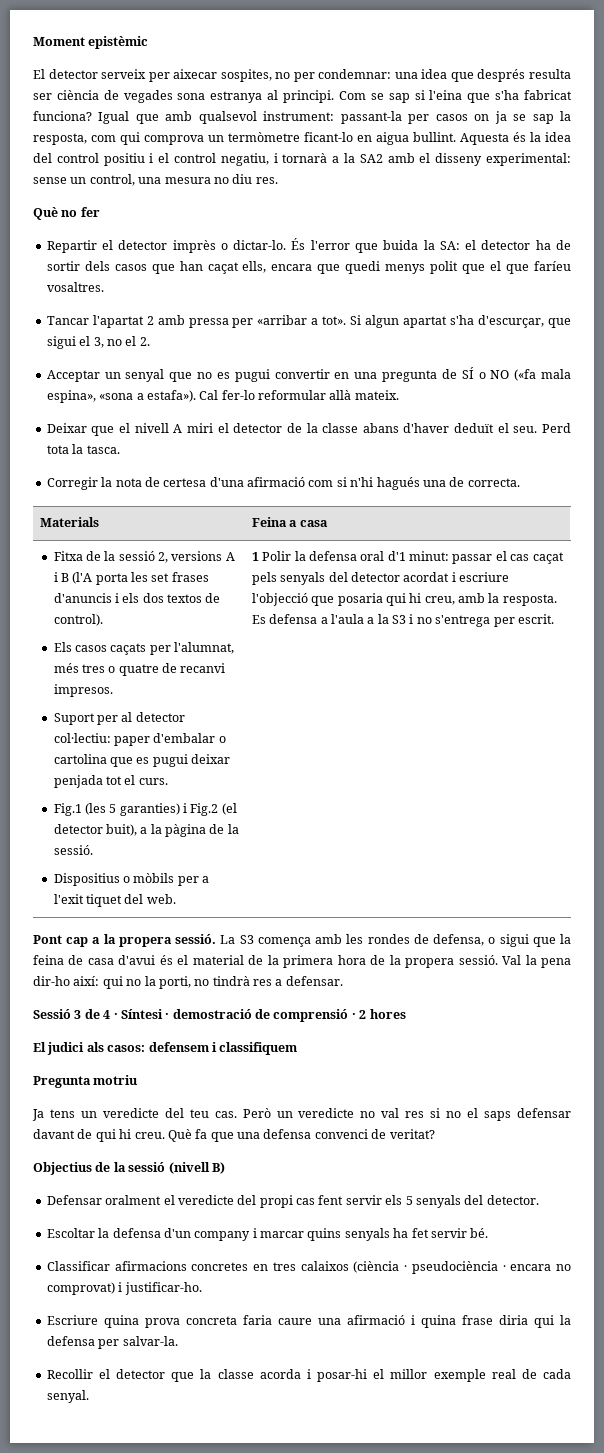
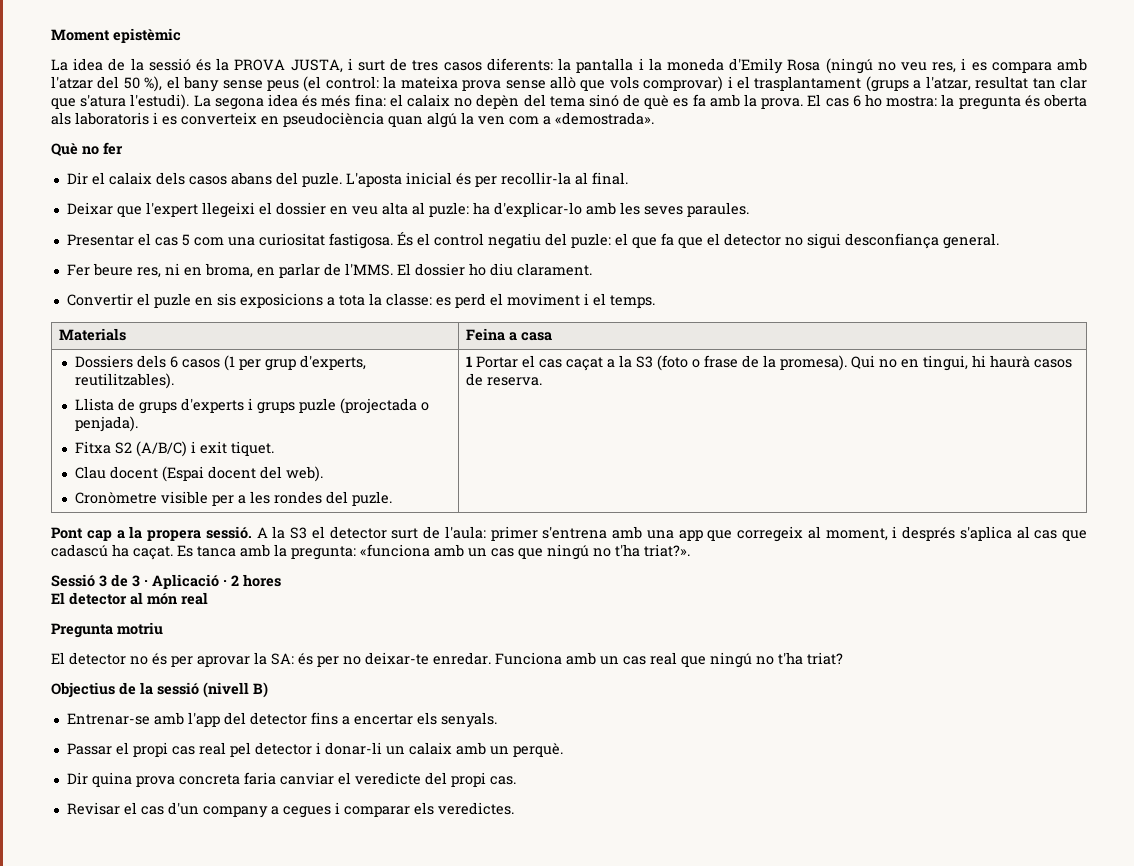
[33,69,571,82] [33,90,573,103] [33,111,571,124] [33,132,571,145] [33,153,572,166] [33,174,278,186] [33,207,100,220] [46,238,572,253] [46,261,571,274] [46,282,104,292] [46,315,571,328] [46,336,150,349] [46,367,571,382] [46,390,399,403] [46,423,571,436] [46,444,120,454] [46,477,520,490] [39,517,99,527] [251,517,328,527] [53,551,235,563] [53,572,209,585] [53,593,221,603] [53,614,103,626] [53,642,235,655] [53,663,226,676] [53,684,113,697] [53,712,185,725] [53,733,226,746] [53,754,231,767] [53,775,168,788] [53,803,237,816] [53,824,239,837] [53,845,93,855] [53,873,210,886] [53,894,176,907] [251,551,564,564] [251,572,510,585] [251,593,557,606] [251,614,554,627] El detector serveix per aixecar sospites, no per condemnar: una idea que després resulta ser ciència de vegades sona estranya al principi. Com se sap si l'eina que s'ha fabricat funciona? Igual que amb qualsevol instrument: passant-la per casos on ja se sap la resposta, com qui comprova un termòmetre ficant-lo en aigua bullint. Aquesta és la idea del control positiu i el control negatiu, i tornarà a la SA2 amb el disseny experimental: sense un control, una mesura no diu res. // Què no fer // Repartir el detector imprès o dictar-lo. És l'error que buida la SA: el detector ha de sortir dels casos que han caçat ells, encara que quedi menys polit que el que faríeu vosaltres. // Tancar l'apartat 2 amb pressa per «arribar a tot». Si algun apartat s'ha d'escurçar, que sigui el 3, no el 2. // Acceptar un senyal que no es pugui convertir en una pregunta de SÍ o NO («fa mala espina», «sona a estafa»). Cal fer-lo reformular allà mateix. // Deixar que el nivell A miri el detector de la classe abans d'haver deduït el seu. Perd tota la tasca. // Corregir la nota de certesa d'una afirmació com si n'hi hagués una de correcta. // Materials | Feina a casa // Fitxa de la sessió 2, versions A i B (l'A porta les set frases d'anuncis i els dos textos de control). // Els casos caçats per l'alumnat, més tres o quatre de recanvi impresos. // Suport per al detector col·lectiu: paper d'embalar o cartolina que es pugui deixar penjada tot el curs. // Fig.1 (les 5 garanties) i Fig.2 (el detector buit), a la pàgina de la sessió. // Dispositius o mòbils per a l'exit tiquet del web. | 1 Polir la defensa oral d'1 minut: passar el cas caçat pels senyals del detector acordat i escriure l'objecció que posaria qui hi creu, amb la resposta. Es defensa a l'aula a la S3 i no s'entrega per escrit. -> [51,58,1088,74] [51,76,1087,92] [51,94,1088,110] [51,112,654,128] [51,142,123,156] [66,172,628,187] [66,202,749,218] [66,232,999,249] [66,263,592,278] [66,293,655,308] [58,328,126,341] [465,328,552,341] [74,355,366,371] [74,373,174,389] [74,398,429,414] [74,416,138,432] [74,441,274,457] [74,466,323,482] [74,491,392,506] [465,355,1072,371] [465,373,542,386] La idea de la sessió és la PROVA JUSTA, i surt de tres casos diferents: la pantalla i la moneda d'Emily Rosa (ningú no veu res, i es compara amb l'atzar del 50 %), el bany sense peus (el control: la mateixa prova sense allò que vols comprovar) i el trasplantament (grups a l'atzar, resultat tan clar que s'atura l'estudi). La segona idea és més fina: el calaix no depèn del tema sinó de què es fa amb la prova. El cas 6 ho mostra: la pregunta és oberta als laboratoris i es converteix en pseudociència quan algú la ven com a «demostrada». // Què no fer // Dir el calaix dels casos abans del puzle. L'aposta inicial és per recollir-la al final. // Deixar que l'expert llegeixi el dossier en veu alta al puzle: ha d'explicar-lo amb les seves paraules. // Presentar el cas 5 com una curiositat fastigosa. És el control negatiu del puzle: el que fa que el detector no sigui desconfiança general. // Fer beure res, ni en broma, en parlar de l'MMS. El dossier ho diu clarament. // Convertir el puzle en sis exposicions a tota la classe: es perd el moviment i el temps. // Materials | Feina a casa // Dossiers dels 6 casos (1 per grup d'experts, reutilitzables). // Llista de grups d'experts i grups puzle (projectada o penjada). // Fitxa S2 (A/B/C) i exit tiquet. // Clau docent (Espai docent del web). // Cronòmetre visible per a les rondes del puzle. | 1 Portar el cas caçat a la S3 (foto o frase de la promesa). Qui no en tingui, hi haurà casos de reserva.
[220,934,572,947] [33,955,572,968] [33,976,343,989] [33,1009,406,1022] [33,1042,298,1055] [33,1075,139,1088] [32,1108,571,1121] [33,1129,435,1142] La S3 comença amb les rondes de defensa, o sigui que la feina de casa d'avui és el material de la primera hora de la propera sessió. Val la pena dir-ho així: qui no la porti, no tindrà res a defensar. // Sessió 3 de 4 · Síntesi · demostració de comprensió · 2 hores // El judici als casos: defensem i classifiquem // Pregunta motriu // Ja tens un veredicte del teu cas. Però un veredicte no val res si no el saps defensar davant de qui hi creu. Què fa que una defensa convenci de veritat? -> [256,526,1087,542] [51,544,690,560] [51,574,281,589] [51,592,208,605] [51,622,163,638] [51,652,843,668] A la S3 el detector surt de l'aula: primer s'entrena amb una app que corregeix al moment, i després s'aplica al cas que cadascú ha caçat. Es tanca amb la pregunta: «funciona amb un cas que ningú no t'ha triat?». // Sessió 3 de 3 · Aplicació · 2 hores // El detector al món real // Pregunta motriu // El detector no és per aprovar la SA: és per no deixar-te enredar. Funciona amb un cas real que ningú no t'ha triat?
[46,1195,539,1208] [46,1228,489,1241] [46,1261,571,1274] [46,1282,202,1295] [46,1315,571,1328] [46,1336,178,1349] [46,1369,571,1382] [46,1390,89,1403] Defensar oralment el veredicte del propi cas fent servir els 5 senyals del detector. // Escoltar la defensa d'un company i marcar quins senyals ha fet servir bé. // Classificar afirmacions concretes en tres calaixos (ciència · pseudociència · encara no comprovat) i justificar-ho. // Escriure quina prova concreta faria caure una afirmació i quina frase diria qui la defensa per salvar-la. // Recollir el detector que la classe acorda i posar-hi el millor exemple real de cada senyal. -> [66,712,497,728] [66,742,563,757] [66,772,516,787] [66,802,514,818] Entrenar-se amb l'app del detector fins a encertar els senyals. // Passar el propi cas real pel detector i donar-li un calaix amb un perquè. // Dir quina prova concreta faria canviar el veredicte del propi cas. // Revisar el cas d'un company a cegues i comparar els veredictes.

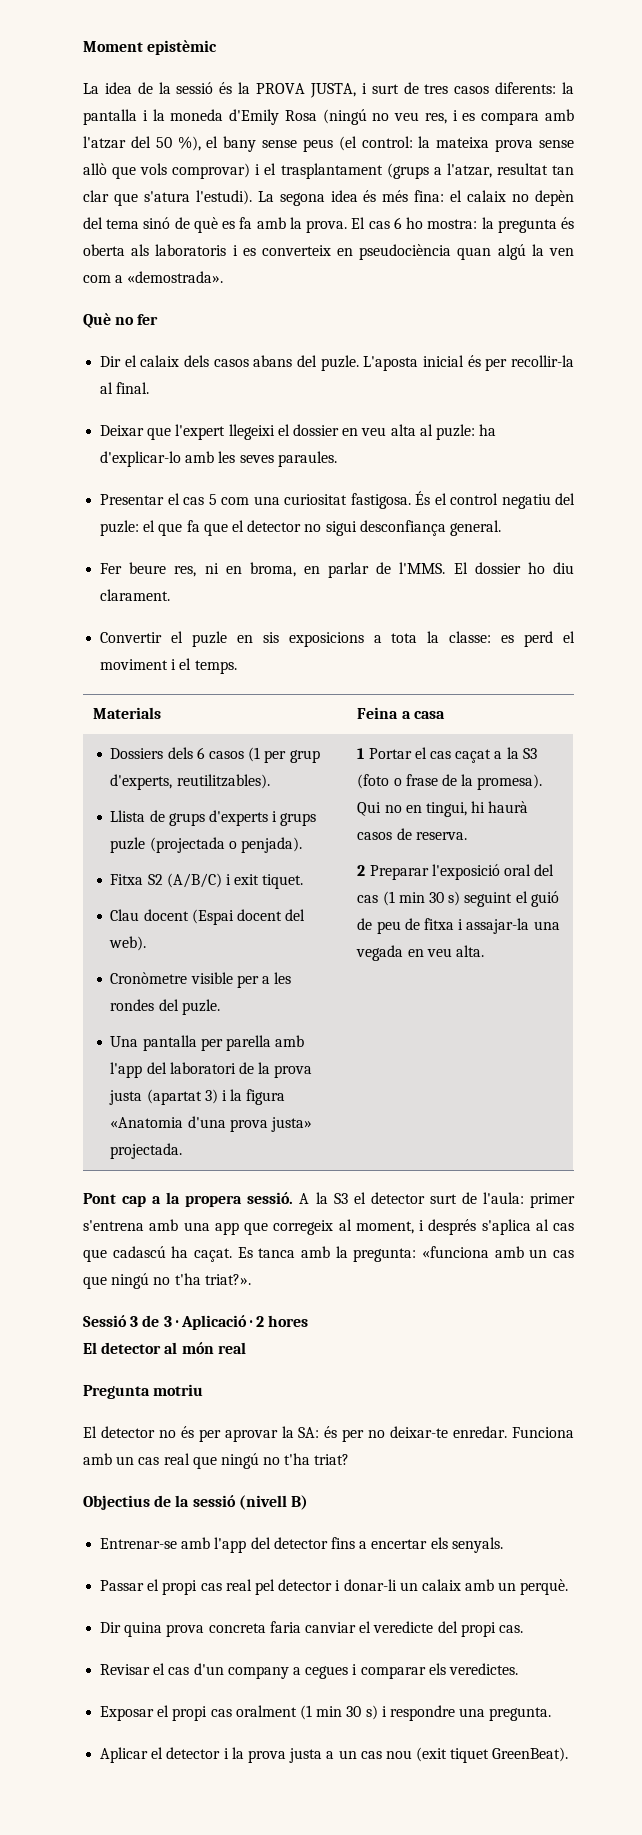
(392, 498) none -> [110,1035,305,1051] [110,1062,313,1078] [109,1089,286,1105] [110,1116,313,1132] [110,1143,183,1159] // Una pantalla per parella amb l'app del laboratori de la prova justa (apartat 3) i la figura «Anatomia d'una prova justa» projectada.
(542, 381) none -> [357,864,555,880] [357,891,559,907] [357,918,560,934] [356,945,484,961] // 2 Preparar l'exposició oral del cas (1 min 30 s) seguint el guió de peu de fitxa i assajar-la una vegada en veu alta.
(514, 808) none -> [100,1705,552,1721] [100,1747,569,1763] // Exposar el propi cas oralment (1 min 30 s) i respondre una pregunta. // Aplicar el detector i la prova justa a un cas nou (exit tiquet GreenBeat).

